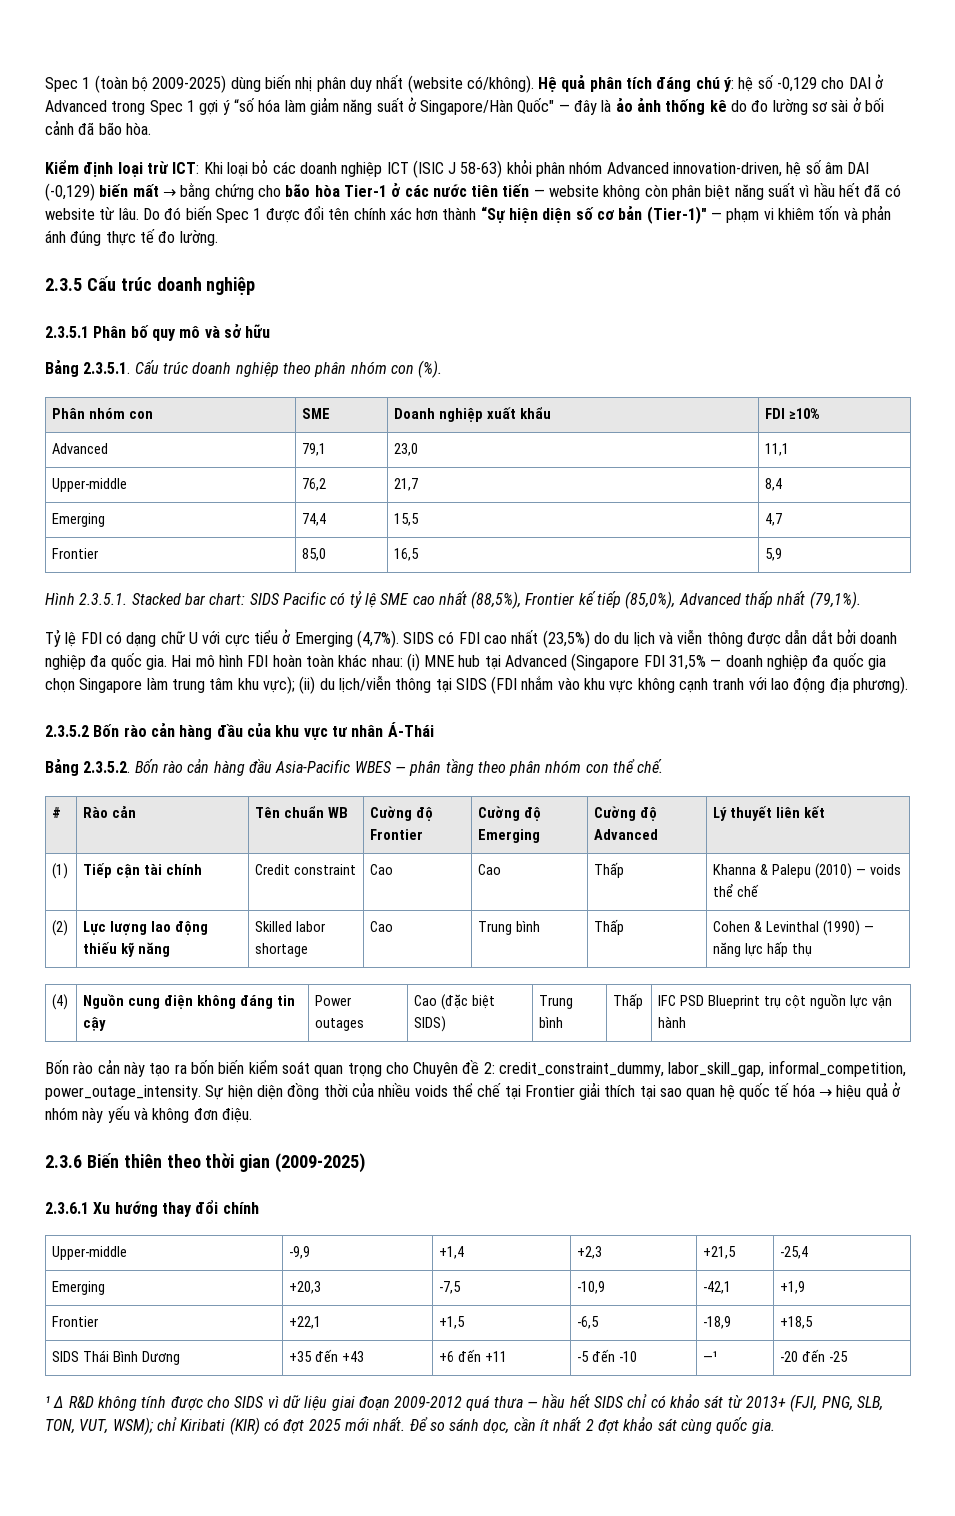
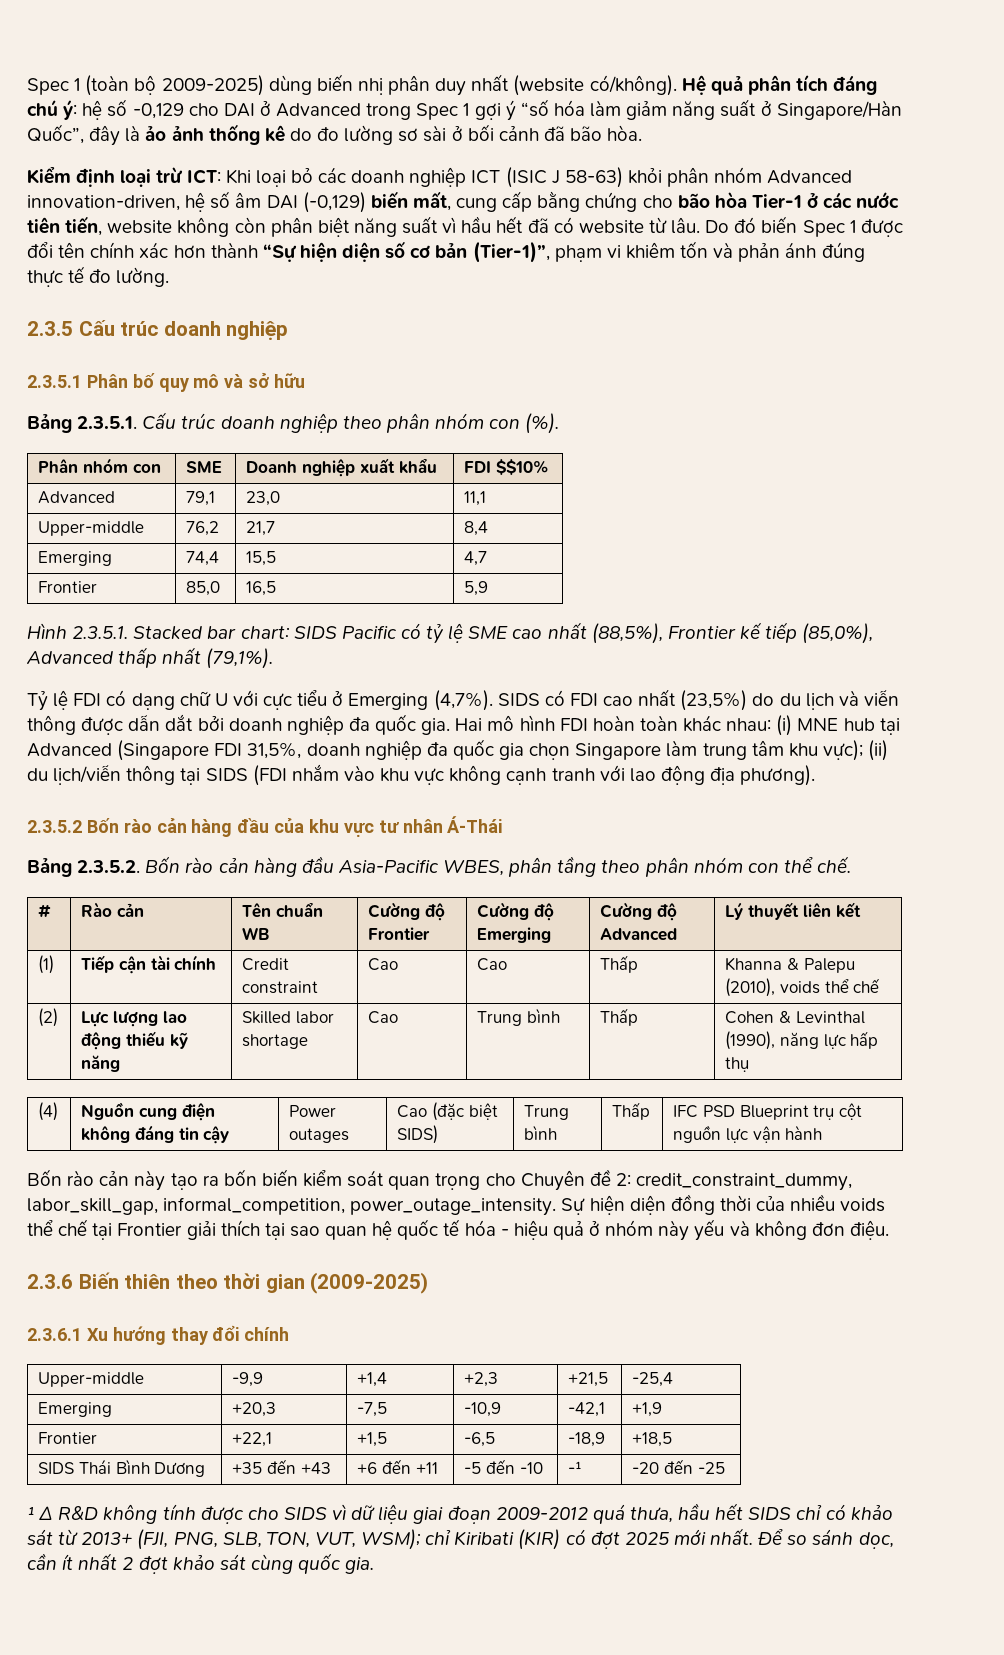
[517,98,570,114] Quốc" — -> [27,124,84,144] Quốc”,
[132,184,176,197] mất → -> [412,191,533,212] mất, cung cấp
[502,184,545,197] tiến — -> [65,216,103,236] tiến,
[646,206,723,224] (Tier-1)" — -> [472,241,550,263] (Tier-1)”,
[789,408,821,419] ≥10% -> [496,459,550,475] $$10%
[669,655,722,670] 31,5% — -> [247,742,302,759] 31,5%,
[354,761,406,773] WBES — -> [443,860,505,876] WBES,
[814,863,866,879] (2010) — -> [725,978,776,997] (2010),
[822,920,874,936] (1990) — -> [725,1031,776,1050] (1990),
[819,1089,833,1097] → -> [500,1229,509,1236] -
[703,1351,719,1362] —¹ -> [568,1461,582,1474] -¹
[493,1396,539,1408] thưa — -> [629,1507,673,1523] thưa,

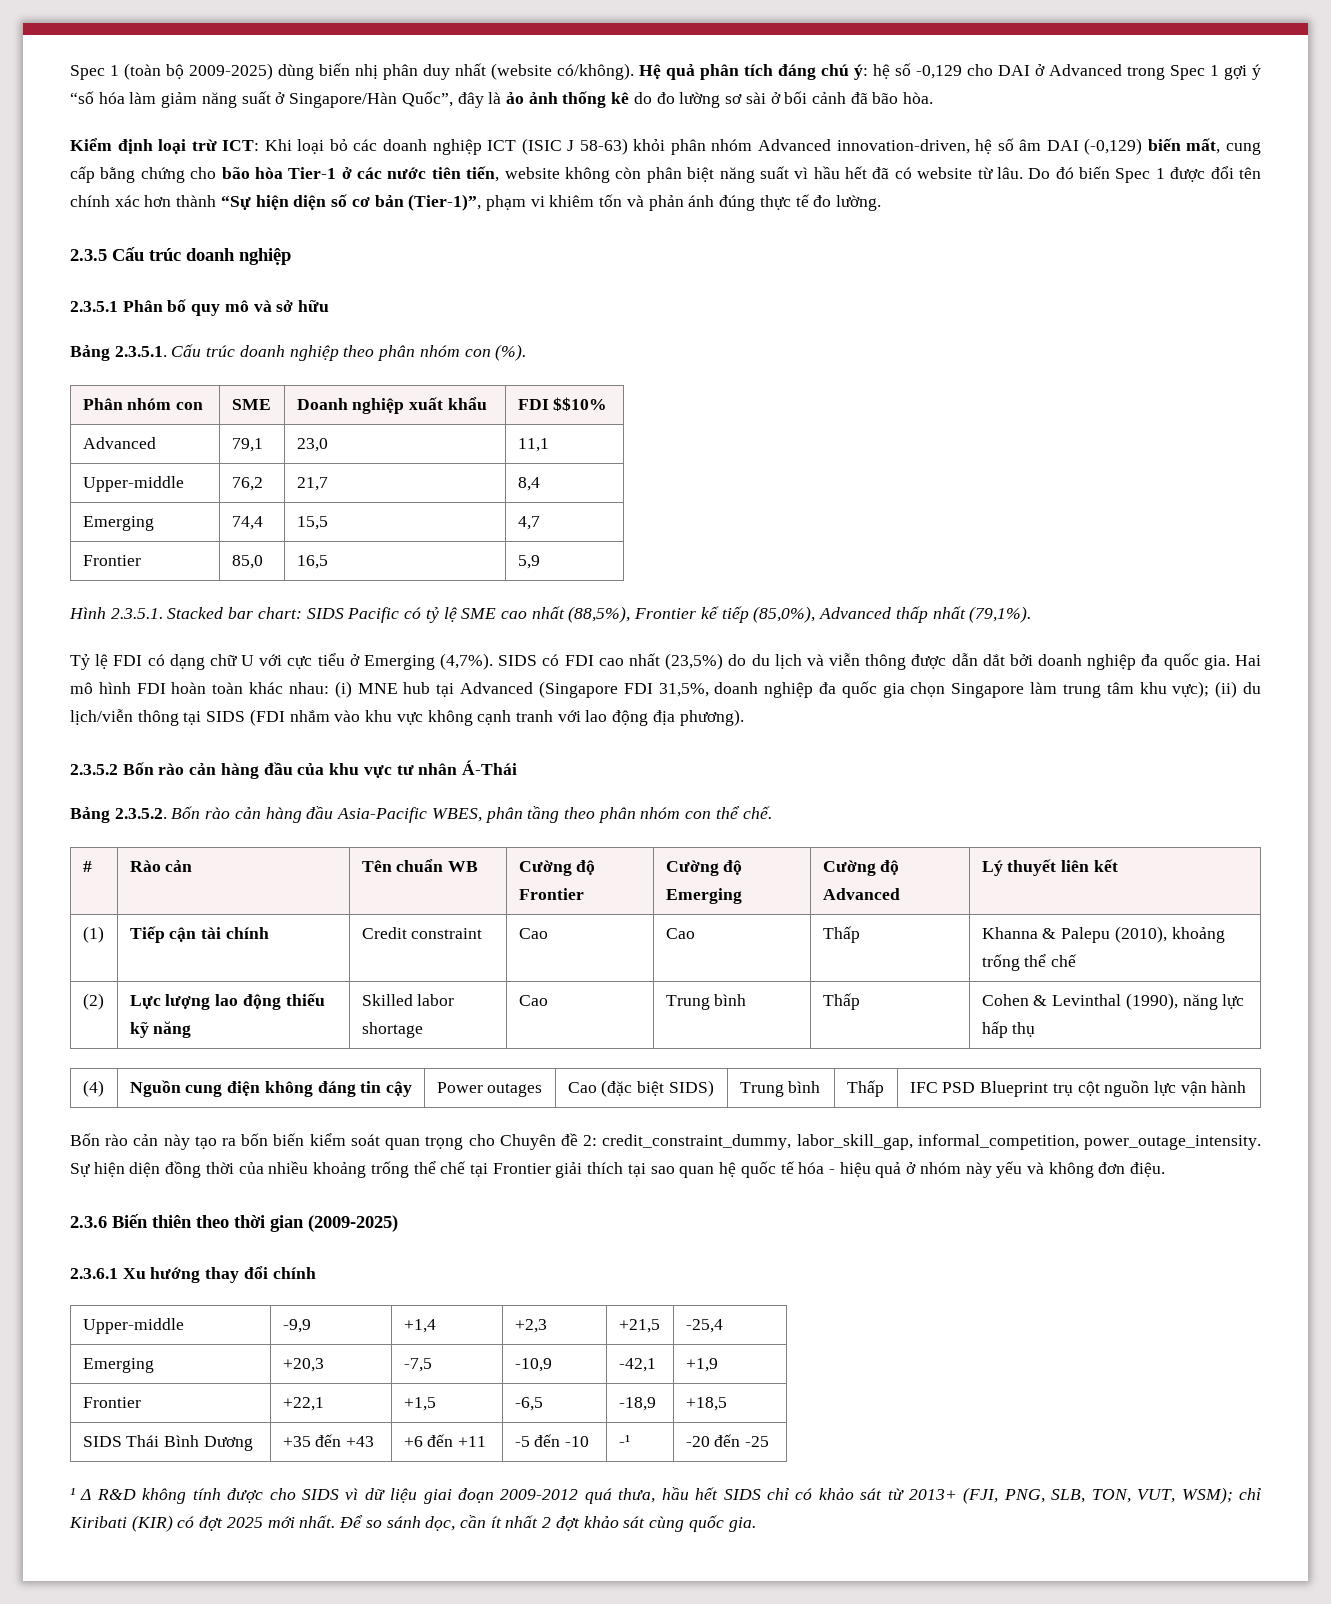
[779,981,820,994] voids -> [1171,927,1225,943] [981,954,1020,971] khoảng trống
[840,1198,886,1212] voids -> [313,1161,409,1178] khoảng trống

